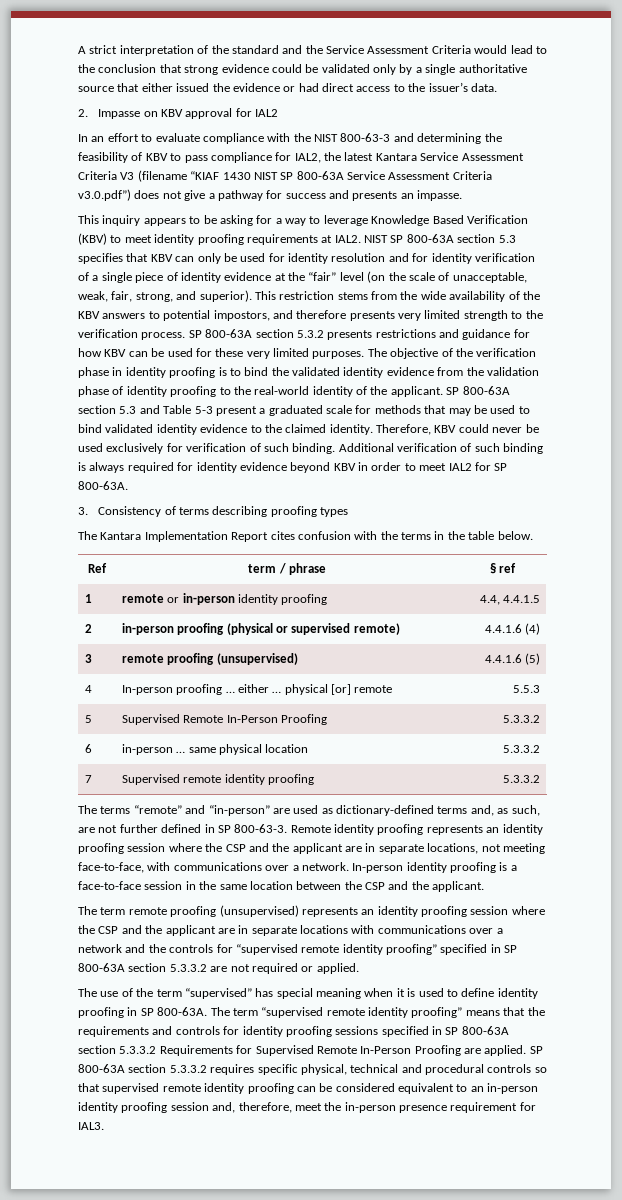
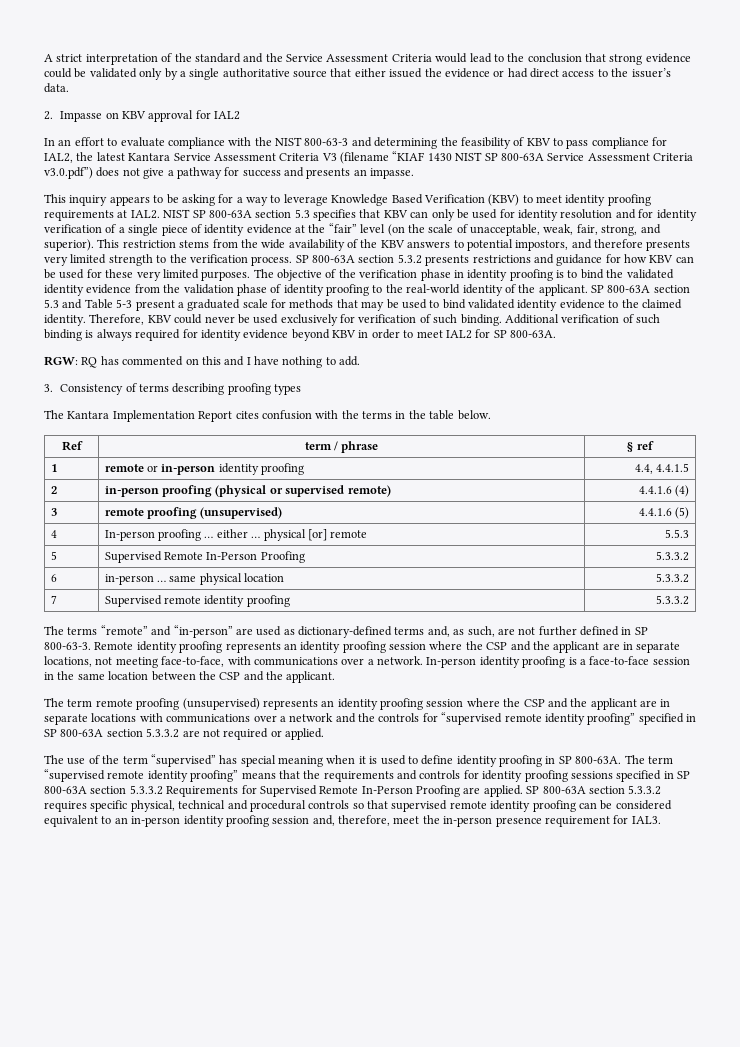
(128, 485) none -> [44,356,361,368] // RGW: RQ has commented on this and I have nothing to add.

